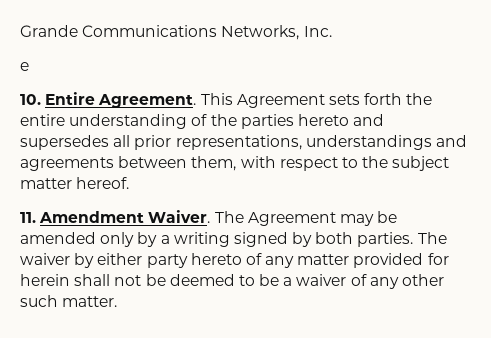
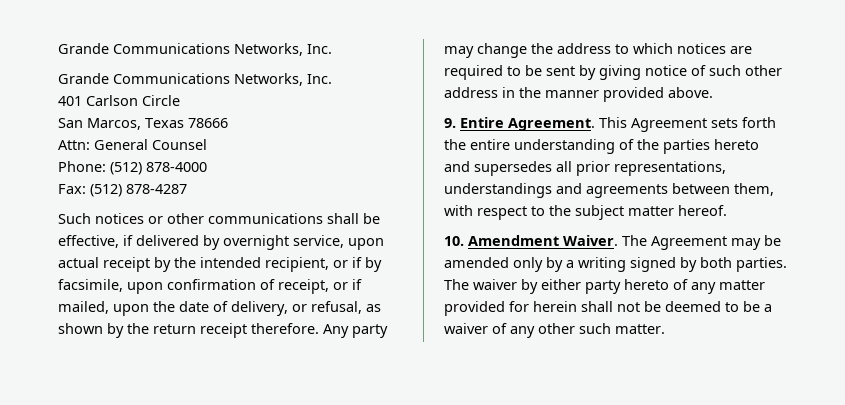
[20,25,332,40] [20,62,29,71] [20,94,41,105] Grande Communications Networks, Inc. // e // 10. -> [58,43,332,56] [58,73,332,86] [58,95,180,106] [58,118,228,130] [58,139,207,150] [58,161,207,175] [58,184,187,197] [58,213,380,224] [58,235,384,250] [58,257,382,272] [58,279,362,294] [58,301,381,316] [58,323,388,338] [444,43,752,58] [444,65,782,80] [444,87,713,102] [444,118,456,128] Grande Communications Networks, Inc. // Grande Communications Networks, Inc. // 401 Carlson Circle // San Marcos, Texas 78666 // Attn: General Counsel // Phone: (512) 878-4000 // Fax: (512) 878-4287 // Such notices or other communications shall be effective, if delivered by overnight service, upon actual receipt by the intended recipient, or if by facsimile, upon confirmation of receipt, or if mailed, upon the date of delivery, or refusal, as shown by the return receipt therefore. Any party may change the address to which notices are required to be sent by giving notice of such other address in the manner provided above. // 9.
[20,212,36,223] 11. -> [444,236,464,246] 10.

